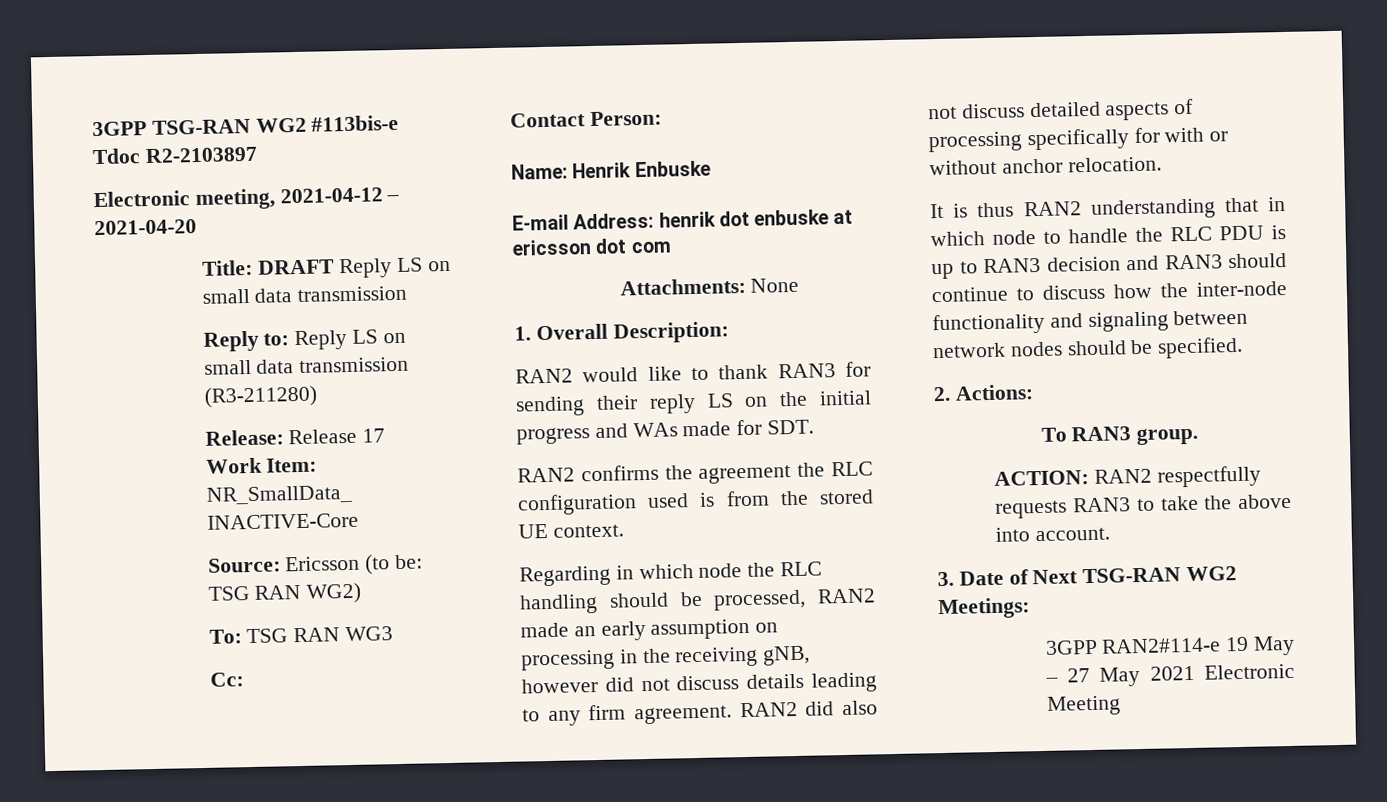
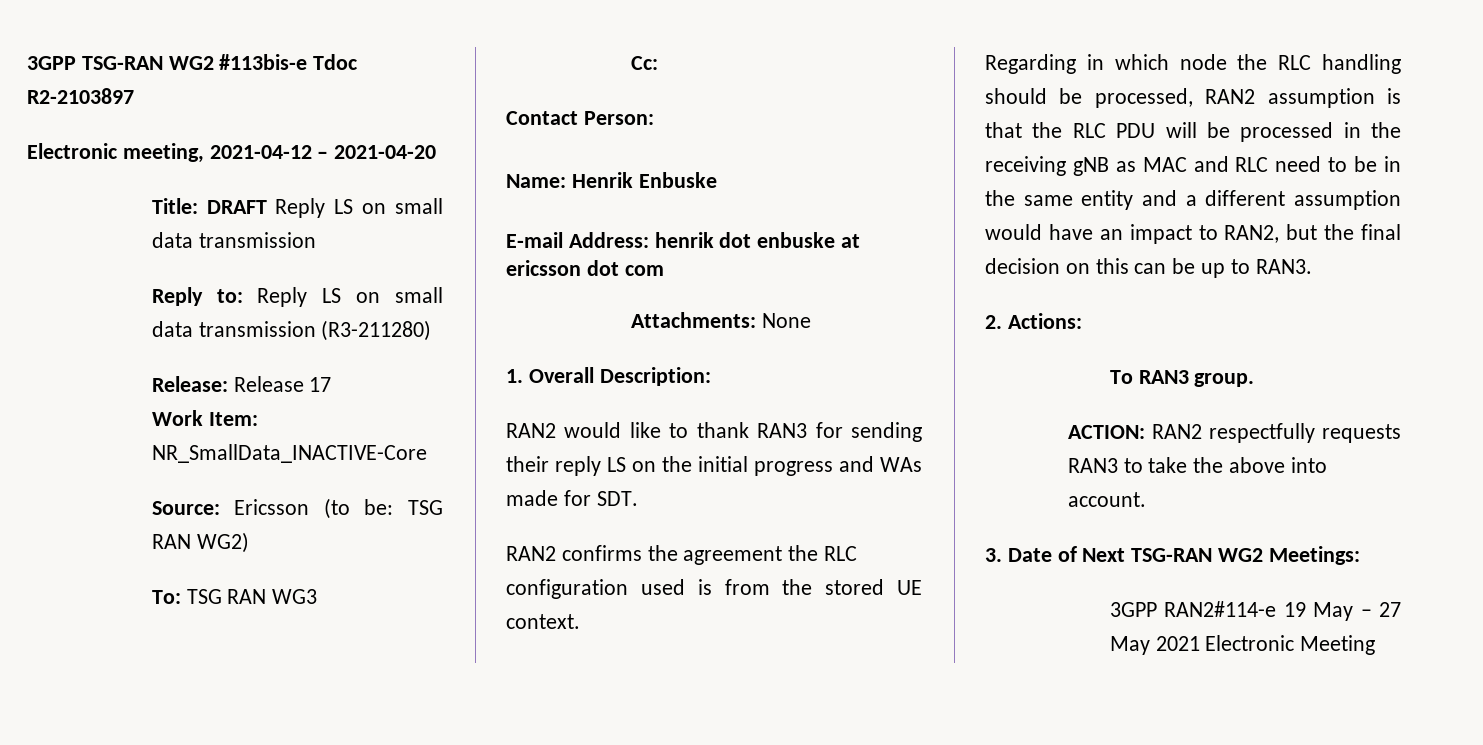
[520,618,779,641] [521,645,811,671] [521,672,877,694] [522,700,878,727] [928,98,1195,121] [928,127,1229,153] [929,156,1162,176] [930,196,1286,220] [930,224,1286,247] [931,252,1287,280] [931,280,1287,303] [932,309,1249,336] [932,336,1244,359] made an early assumption on processing in the receiving gNB, however did not discuss details leading to any firm agreement. RAN2 did also not discuss detailed aspects of processing specifically for with or without anchor relocation. // It is thus RAN2 understanding that in which node to handle the RLC PDU is up to RAN3 decision and RAN3 should continue to discuss how the inter-node functionality and signaling between network nodes should be specified. -> [1267,88,1401,108] [985,122,1401,142] [985,156,1401,176] [985,190,1401,210] [985,224,1401,244] [985,258,1312,278] assumption is that the RLC PDU will be processed in the receiving gNB as MAC and RLC need to be in the same entity and a different assumption would have an impact to RAN2, but the final decision on this can be up to RAN3.

